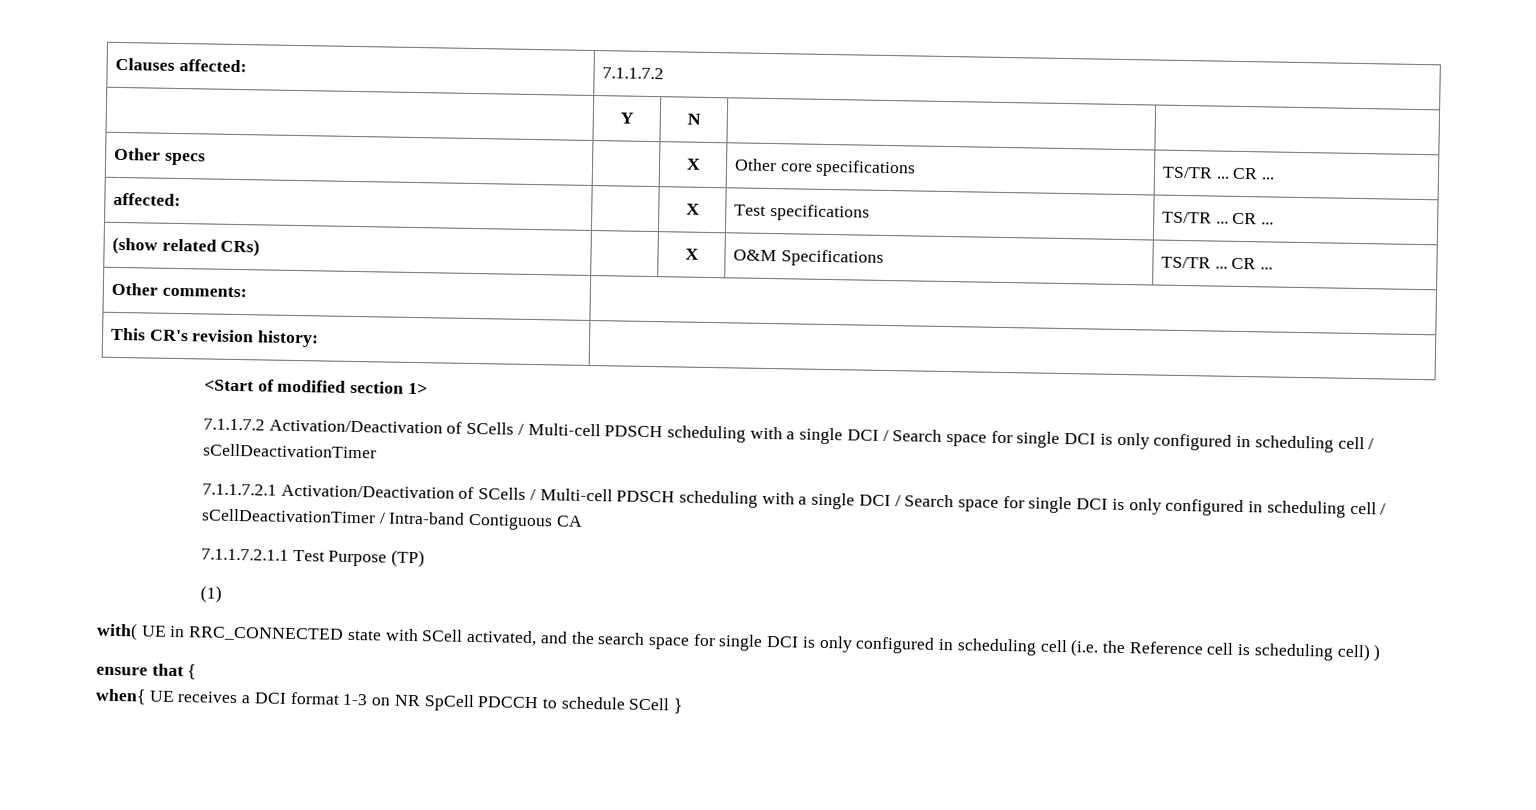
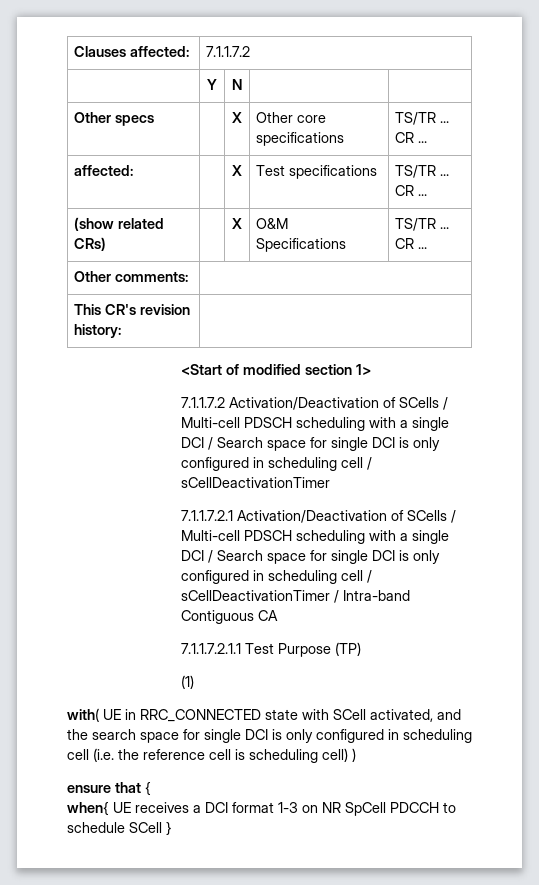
[1128,641,1204,655] Reference -> [143,749,205,760] reference

